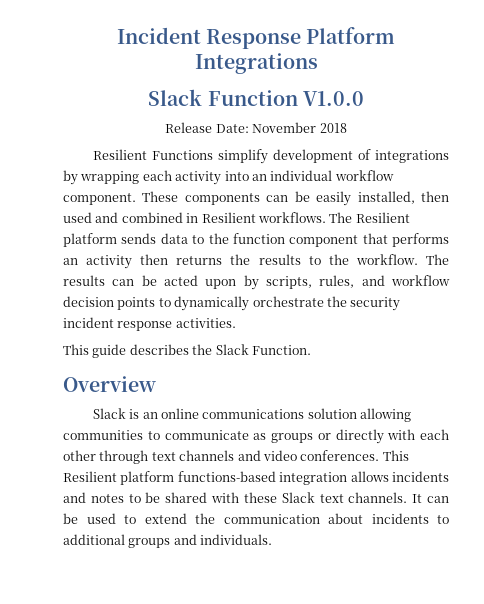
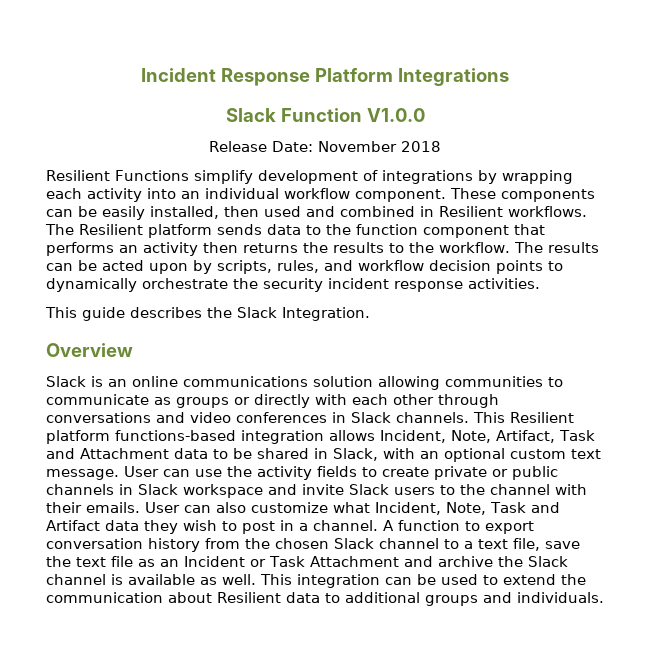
[251,345,311,355] Function. -> [282,307,370,321] Integration.
[151,450,380,461] text channels and video conferences. -> [46,412,469,423] conversations and video conferences in Slack channels.
[392,471,449,482] [63,492,423,503] incidents and notes to be shared with these Slack text channels. It -> [380,430,595,443] [46,448,601,462] [46,466,558,480] [46,484,587,498] [46,502,560,515] [46,520,534,534] [46,538,580,552] [46,556,568,567] [46,574,380,588] Incident, Note, Artifact, Task and Attachment data to be shared in Slack, with an optional custom text message. User can use the activity fields to create private or public channels in Slack workspace and invite Slack users to the channel with their emails. User can also customize what Incident, Note, Task and Artifact data they wish to post in a channel. A function to export conversation history from the chosen Slack channel to a text file, save the text file as an Incident or Task Attachment and archive the Slack channel is available as well. This integration
[371,513,429,524] incidents -> [217,592,320,603] Resilient data

